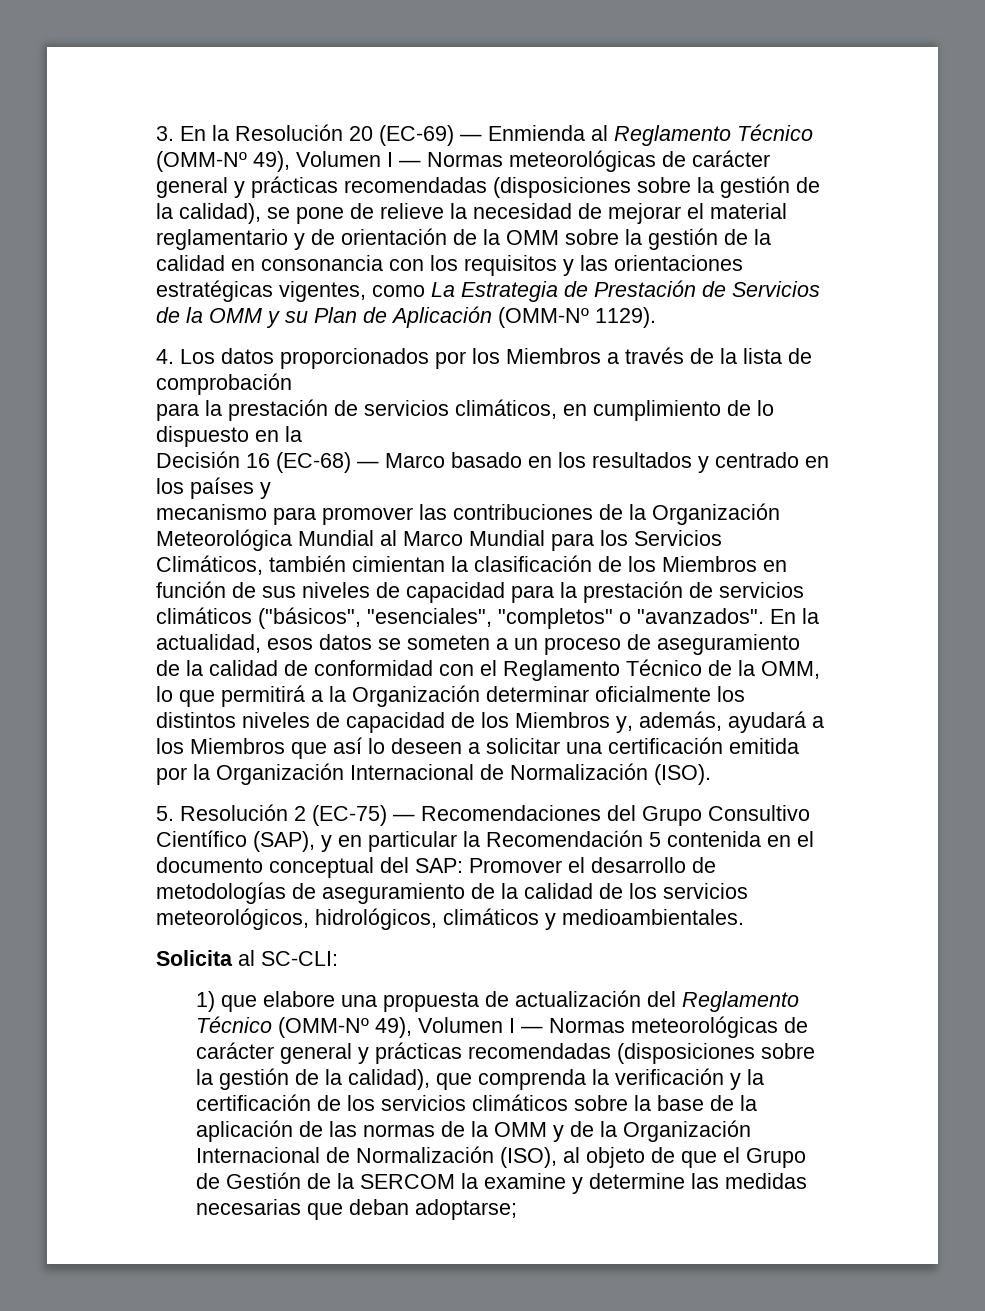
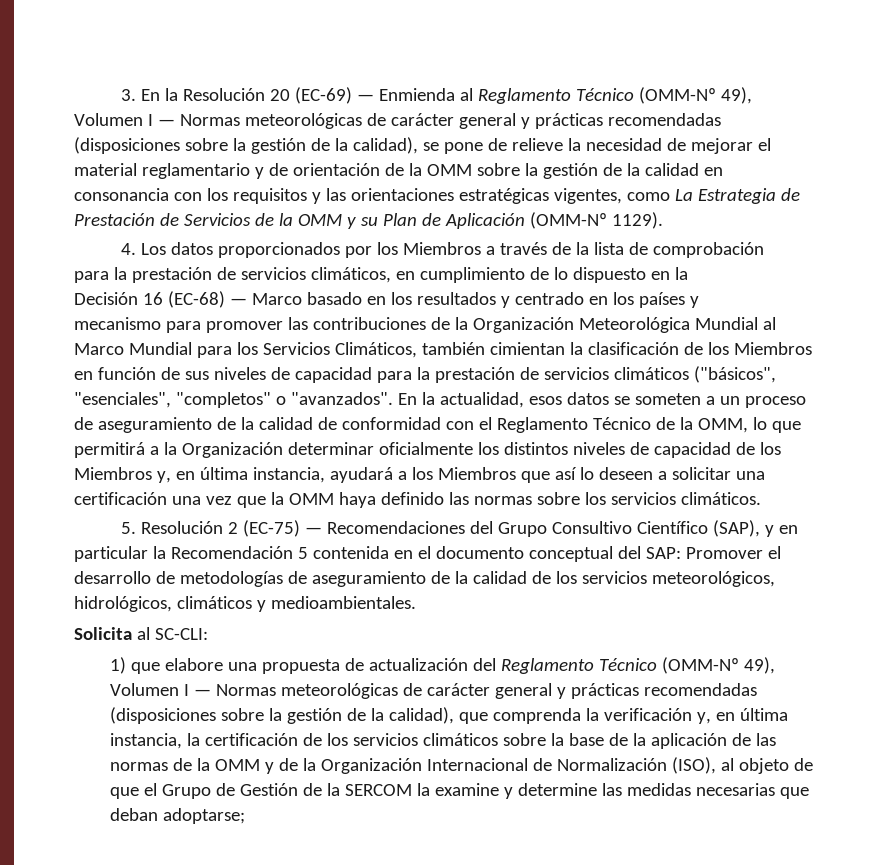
[639,711,722,731] además, -> [175,467,325,483] en última instancia,
[729,738,799,754] [156,763,711,785] emitida por la Organización Internacional de Normalización (ISO). -> [171,492,761,508] una vez que la OMM haya definido las normas sobre los servicios climáticos.
[729,1073,741,1090] y -> [696,708,788,724] [109,733,182,749] y, en última instancia,

